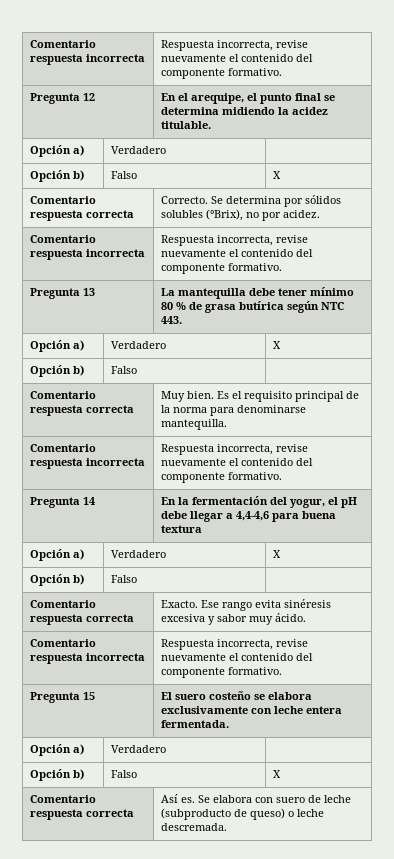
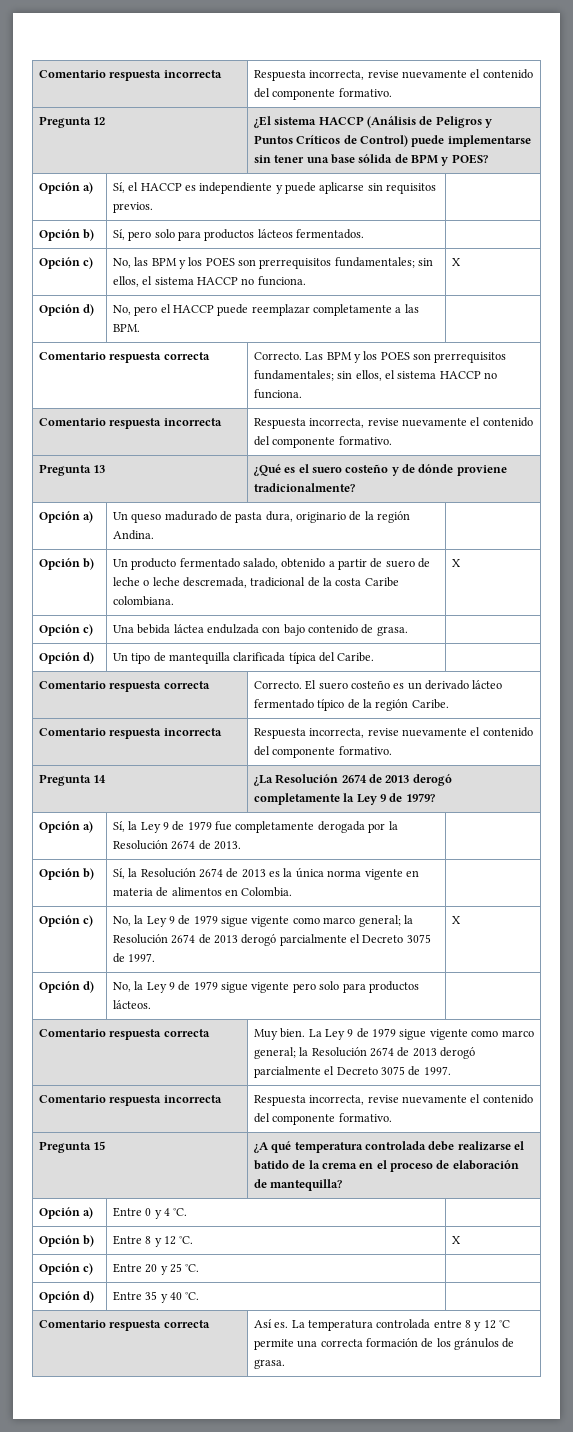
[161,93,336,104] [161,107,329,115] [161,121,212,129] [30,145,85,157] [111,146,167,154] [30,170,85,182] [111,171,138,179] [273,171,282,179] [30,196,97,204] [30,210,135,221] [161,195,342,207] [161,209,321,221] En el arequipe, el punto final se determina midiendo la acidez titulable. // Opción a) | Verdadero | // Opción b) | Falso | X // Comentario respuesta correcta | Correcto. Se determina por sólidos solubles (°Brix), no por acidez. -> [253,116,493,128] [253,135,531,147] [253,154,488,166] [38,182,94,194] [112,182,437,194] [112,202,153,213] [38,229,95,241] [112,229,365,241] [38,257,94,269] [112,257,434,269] [112,276,306,287] [451,258,461,266] [38,304,95,316] [112,304,419,316] [112,324,140,332] [38,352,210,363] [253,351,507,363] [253,370,498,381] [253,389,302,399] ¿El sistema HACCP (Análisis de Peligros y Puntos Críticos de Control) puede implementarse sin tener una base sólida de BPM y POES? // Opción a) | Sí, el HACCP es independiente y puede aplicarse sin requisitos previos. | // Opción b) | Sí, pero solo para productos lácteos fermentados. | // Opción c) | No, las BPM y los POES son prerrequisitos fundamentales; sin ellos, el sistema HACCP no funciona. | X // Opción d) | No, pero el HACCP puede reemplazar completamente a las BPM. | // Comentario respuesta correcta | Correcto. Las BPM y los POES son prerrequisitos fundamentales; sin ellos, el sistema HACCP no funciona.
[161,287,355,299] [161,301,345,313] [161,316,183,324] [30,340,85,352] [111,341,167,349] [273,341,282,349] [30,365,85,377] [111,366,138,374] [30,391,97,399] [30,405,135,416] [161,391,360,402] [161,405,307,416] [161,419,228,430] La mantequilla debe tener mínimo 80 % de grasa butírica según NTC 443. // Opción a) | Verdadero | X // Opción b) | Falso | // Comentario respuesta correcta | Muy bien. Es el requisito principal de la norma para denominarse mantequilla. -> [253,464,507,476] [253,483,355,492] [38,511,94,523] [112,511,411,523] [112,530,154,540] [38,558,95,570] [112,558,431,570] [112,577,399,588] [112,596,174,606] [451,559,461,567] [38,624,94,636] [112,624,408,636] [38,652,95,664] [112,652,375,664] [38,681,210,692] [253,680,503,690] [253,699,449,711] ¿Qué es el suero costeño y de dónde proviene tradicionalmente? // Opción a) | Un queso madurado de pasta dura, originario de la región Andina. | // Opción b) | Un producto fermentado salado, obtenido a partir de suero de leche o leche descremada, tradicional de la costa Caribe colombiana. | X // Opción c) | Una bebida láctea endulzada con bajo contenido de grasa. | // Opción d) | Un tipo de mantequilla clarificada típica del Caribe. | // Comentario respuesta correcta | Correcto. El suero costeño es un derivado lácteo fermentado típico de la región Caribe.
[161,496,358,508] [161,511,337,522] [161,525,203,533] [30,549,85,561] [111,550,167,558] [273,550,282,558] [30,574,85,586] [111,575,138,583] [30,600,97,608] [30,614,135,625] [161,599,332,611] [161,613,307,625] En la fermentación del yogur, el pH debe llegar a 4,4‑4,6 para buena textura // Opción a) | Verdadero | X // Opción b) | Falso | // Comentario respuesta correcta | Exacto. Ese rango evita sinéresis excesiva y sabor muy ácido. -> [253,774,452,786] [253,793,435,805] [38,821,94,833] [112,821,398,833] [112,840,241,850] [38,868,95,880] [112,867,419,880] [112,887,293,897] [38,915,94,927] [112,915,413,927] [112,934,431,946] [112,953,156,963] [451,916,461,924] [38,981,95,993] [112,981,419,993] [112,1000,151,1009] [38,1029,210,1040] [253,1028,534,1040] [253,1047,476,1059] [253,1066,451,1078] ¿La Resolución 2674 de 2013 derogó completamente la Ley 9 de 1979? // Opción a) | Sí, la Ley 9 de 1979 fue completamente derogada por la Resolución 2674 de 2013. | // Opción b) | Sí, la Resolución 2674 de 2013 es la única norma vigente en materia de alimentos en Colombia. | // Opción c) | No, la Ley 9 de 1979 sigue vigente como marco general; la Resolución 2674 de 2013 derogó parcialmente el Decreto 3075 de 1997. | X // Opción d) | No, la Ley 9 de 1979 sigue vigente pero solo para productos lácteos. | // Comentario respuesta correcta | Muy bien. La Ley 9 de 1979 sigue vigente como marco general; la Resolución 2674 de 2013 derogó parcialmente el Decreto 3075 de 1997.
[161,691,313,700] [161,706,343,714] [161,720,230,728] [30,744,85,756] [111,745,167,753] [30,769,85,781] [111,770,138,778] [273,770,282,778] El suero costeño se elabora exclusivamente con leche entera fermentada. // Opción a) | Verdadero | // Opción b) | Falso | X -> [253,1141,525,1153] [253,1160,519,1172] [253,1179,343,1191] [38,1207,94,1219] [112,1207,188,1219] [38,1235,95,1247] [112,1235,194,1247] [451,1236,461,1244] [38,1263,94,1275] [112,1263,200,1275] [38,1291,95,1303] [112,1291,200,1303] ¿A qué temperatura controlada debe realizarse el batido de la crema en el proceso de elaboración de mantequilla? // Opción a) | Entre 0 y 4 °C. | // Opción b) | Entre 8 y 12 °C. | X // Opción c) | Entre 20 y 25 °C. | // Opción d) | Entre 35 y 40 °C. |
[198,795,352,803] [161,808,325,820] [161,823,228,831] Se elabora con suero de leche (subproducto de queso) o leche descremada. -> [291,1319,511,1331] [253,1338,515,1350] [253,1359,285,1369] La temperatura controlada entre 8 y 12 °C permite una correcta formación de los gránulos de grasa.

